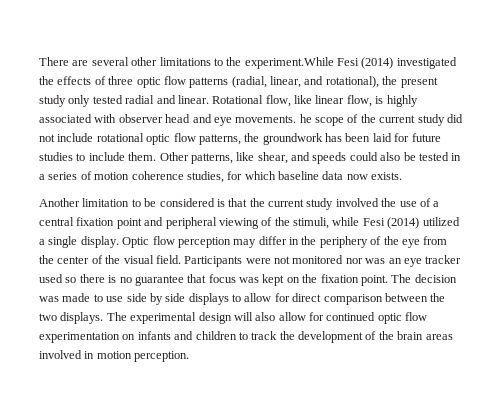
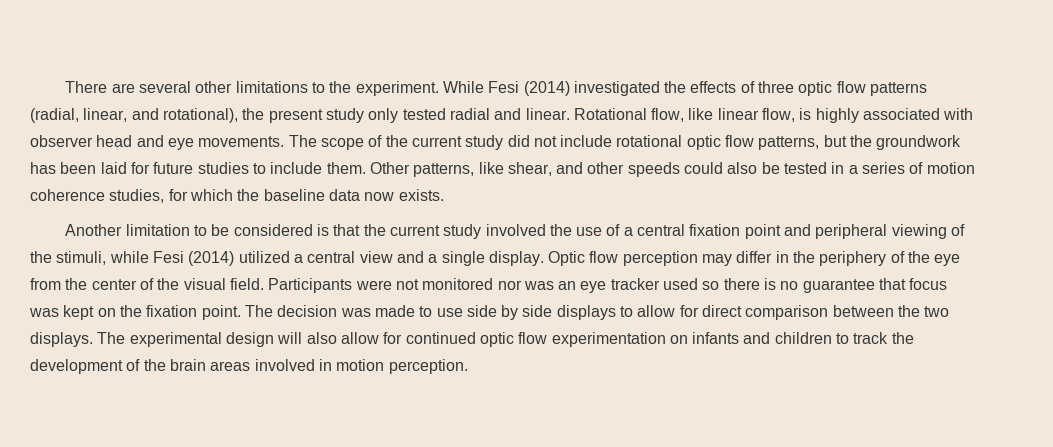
[244,57,334,69] experiment.While -> [355,81,484,96] experiment. While
[299,114,312,123] he -> [288,135,317,147] The
(241, 139) none -> [823,135,847,147] but
(310, 156) none -> [587,162,625,174] other
(276, 175) none -> [237,189,260,201] the
(45, 242) none -> [307,251,438,263] central view and a

